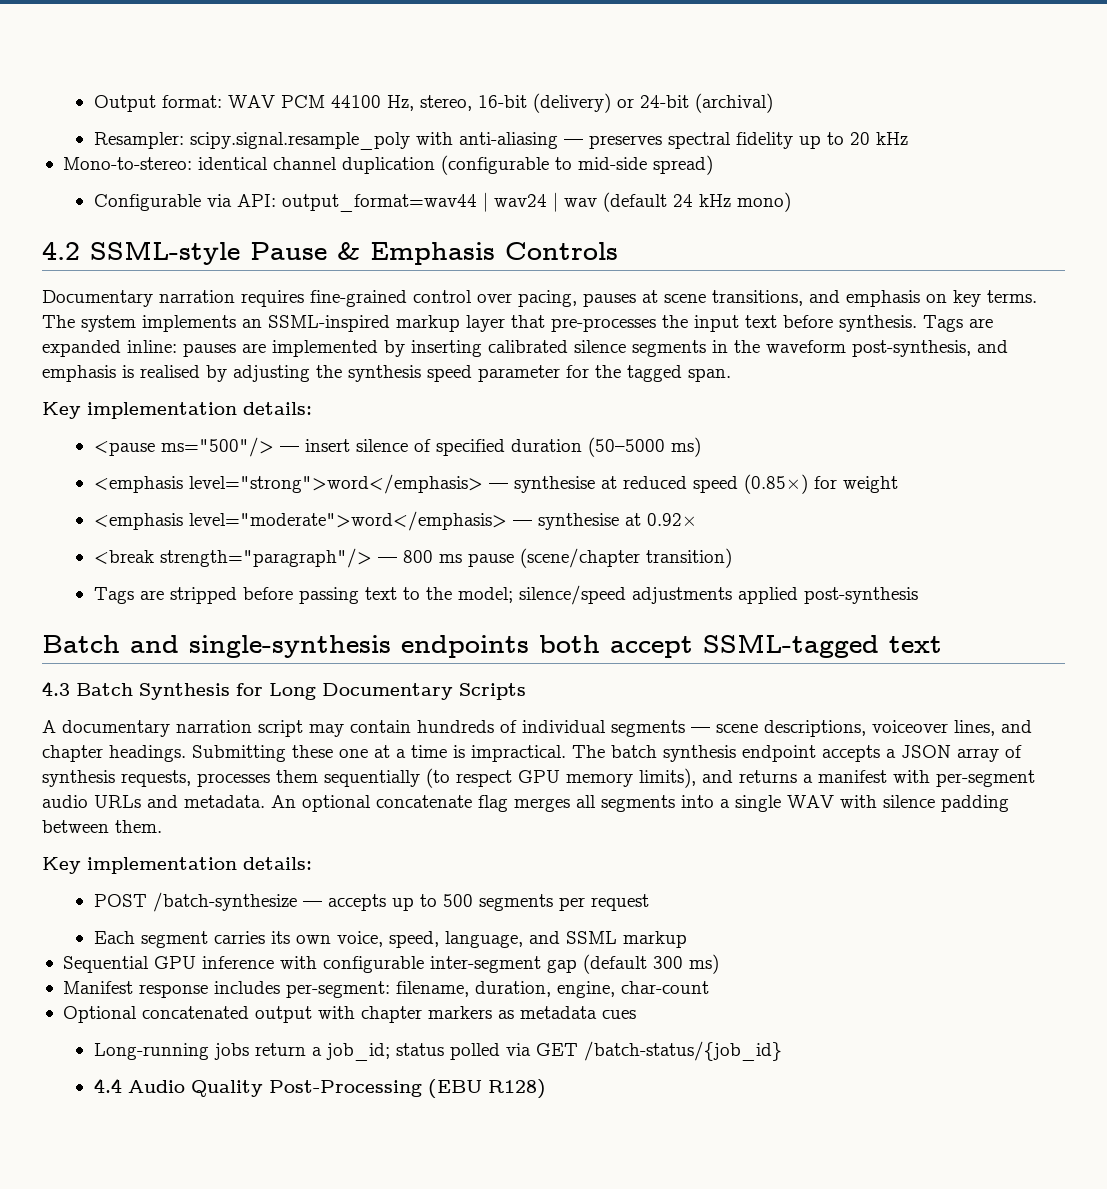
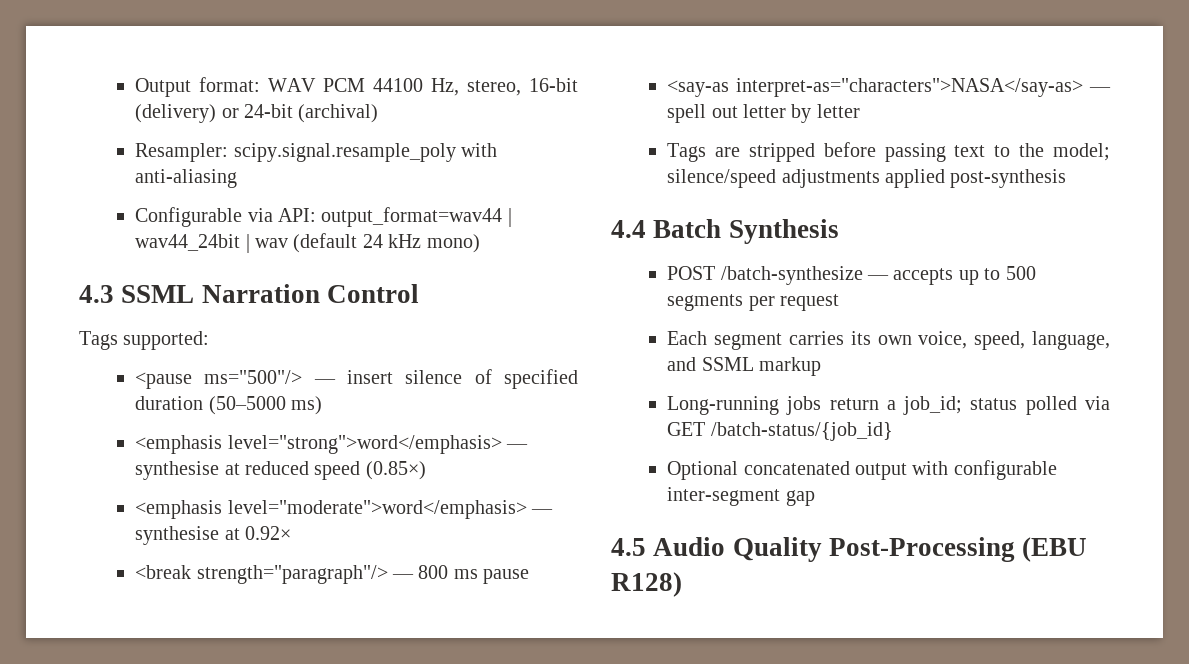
[563,132,908,149] [62,155,713,175] — preserves spectral fidelity up to 20 kHz // Mono-to-stereo: identical channel duplication (configurable to mid-side spread) -> (238, 178) none
[493,194,547,207] wav24 -> [135,234,241,251] wav44_24bit
[42,241,618,265] [42,290,1037,307] [42,315,993,332] [42,340,1008,357] [42,365,731,382] [42,402,312,419] 4.2 SSML-style Pause & Emphasis Controls // Documentary narration requires fine-grained control over pacing, pauses at scene transitions, and emphasis on key terms. The system implements an SSML-inspired markup layer that pre-processes the input text before synthesis. Tags are expanded inline: pauses are implemented by inserting calibrated silence segments in the waveform post-synthesis, and emphasis is realised by adjusting the synthesis speed parameter for the tagged span. // Key implementation details: -> [79,284,419,303] [79,331,210,350] 4.3 SSML Narration Control // Tags supported:
[813,476,898,493] for weight -> (426, 470) none
[519,548,732,568] (scene/chapter transition) -> [667,78,1111,97] [667,104,860,123] // <say-as interpret-as="characters">NASA</say-as> — spell out letter by letter
[42,634,942,658] [42,681,526,700] [42,720,1032,737] [42,745,1022,762] [42,768,1035,788] [42,795,1009,812] [42,820,162,833] [42,857,312,874] Batch and single-synthesis endpoints both accept SSML-tagged text // 4.3 Batch Synthesis for Long Documentary Scripts // A documentary narration script may contain hundreds of individual segments — scene descriptions, voiceover lines, and chapter headings. Submitting these one at a time is impractical. The batch synthesis endpoint accepts a JSON array of synthesis requests, processes them sequentially (to respect GPU memory limits), and returns a manifest with per-segment audio URLs and metadata. An optional concatenate flag merges all segments into a single WAV with silence padding between them. // Key implementation details: -> [611,219,839,244] 4.4 Batch Synthesis
[62,954,719,974] [62,981,709,998] [62,1006,636,1023] // Sequential GPU inference with configurable inter-segment gap (default 300 ms) // Manifest response includes per-segment: filename, duration, engine, char-count // Optional concatenated output with chapter markers as metadata cues -> (821, 366) none
[93,1078,122,1093] 4.4 -> [667,460,1057,480] [667,487,815,506] [611,538,646,556] Optional concatenated output with configurable inter-segment gap // 4.5

